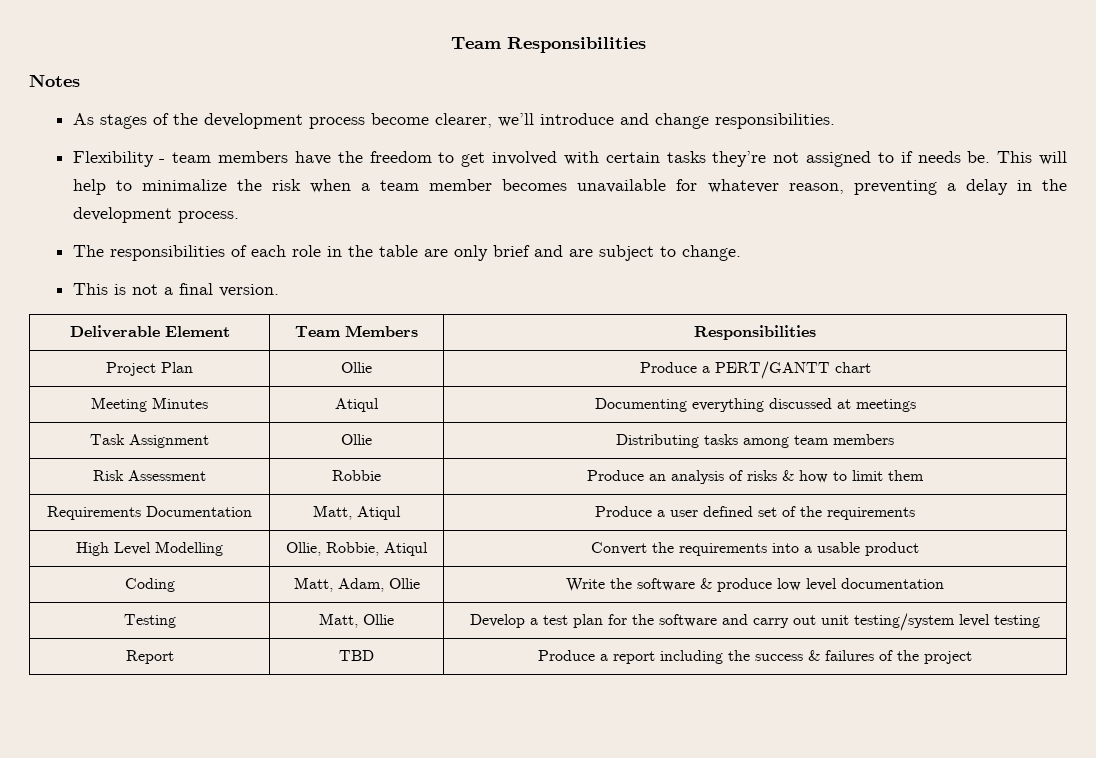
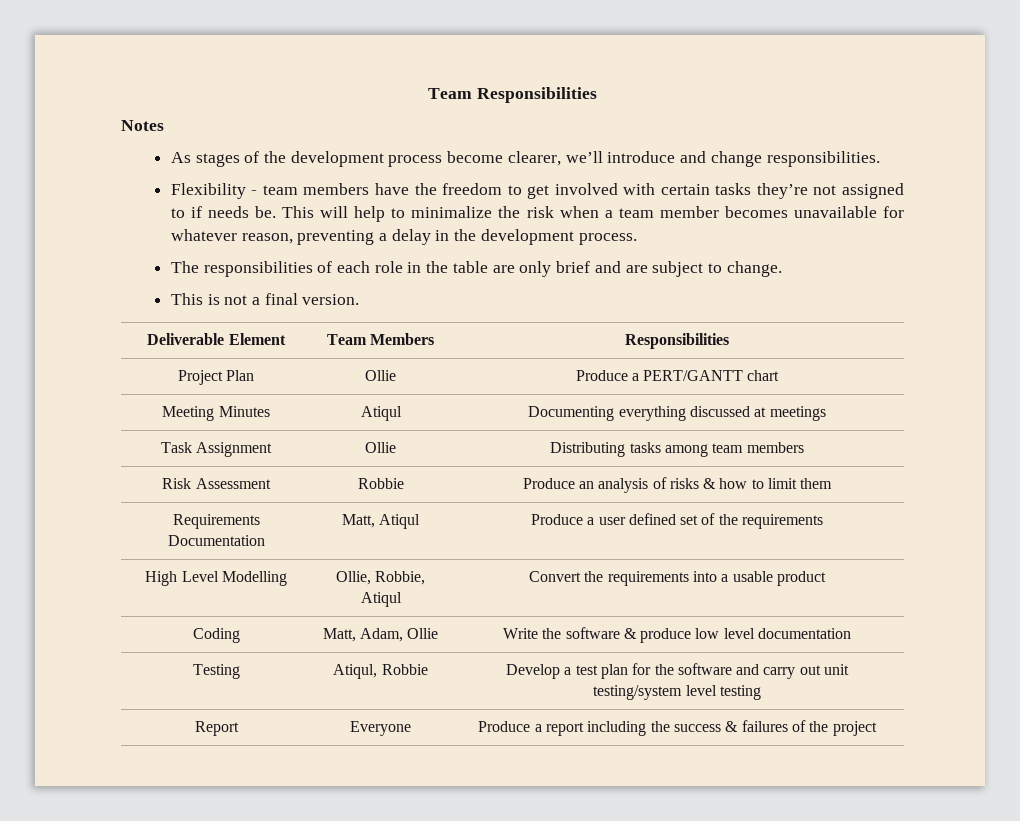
[319,613,394,628] Matt, Ollie -> [333,664,428,679] Atiqul, Robbie
[339,650,374,661] TBD -> [350,721,411,736] Everyone

